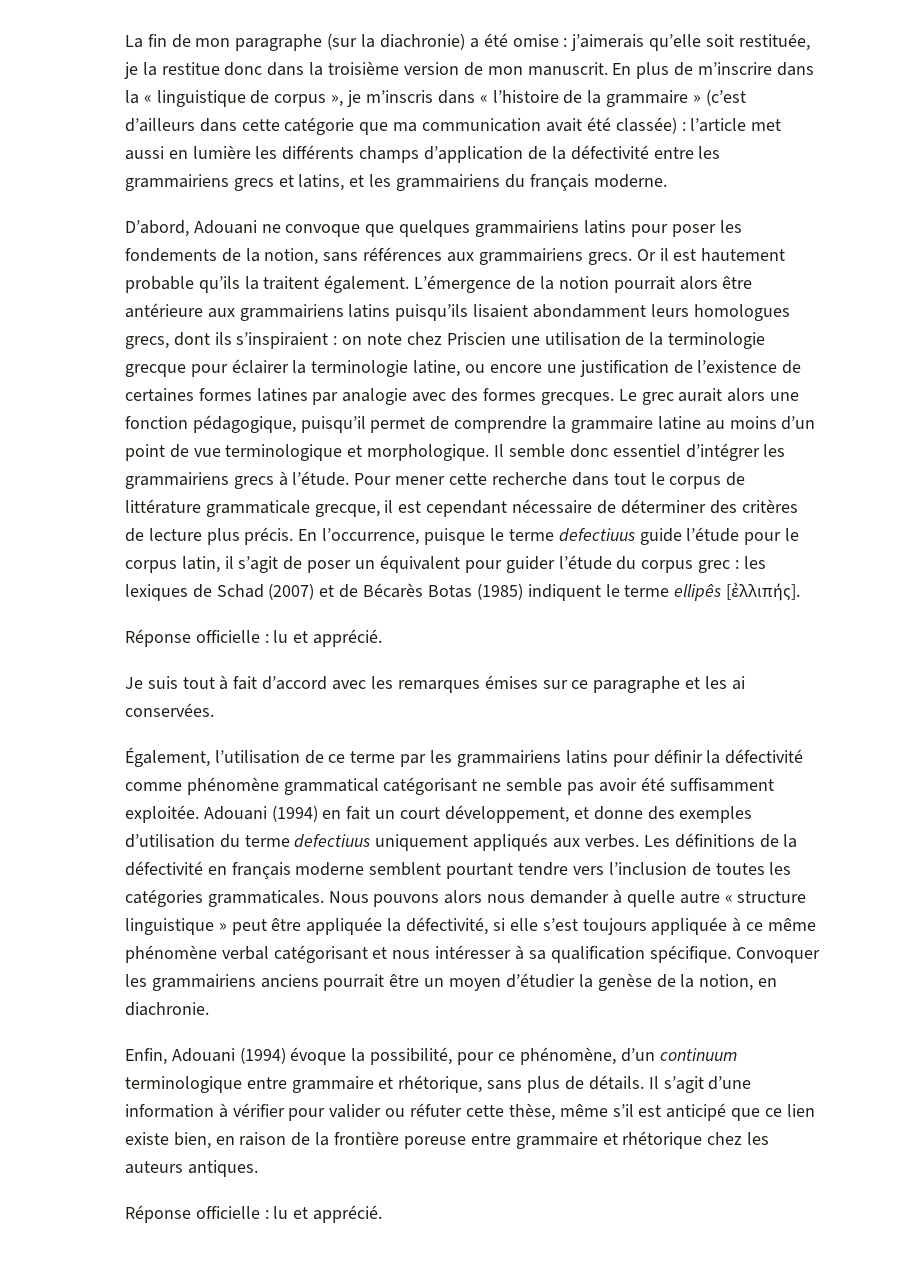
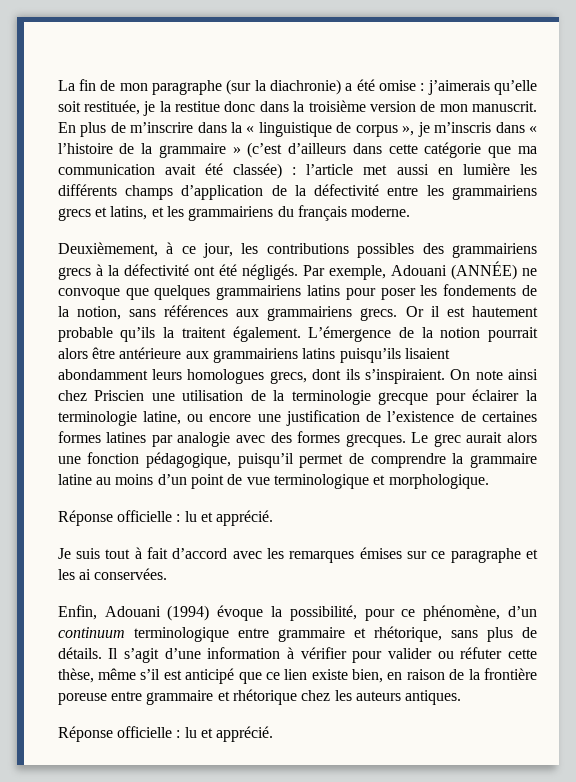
[124,220,257,237] D’abord, Adouani -> [57,242,537,258] [57,261,517,280] Deuxièmement, à ce jour, les contributions possibles des grammairiens grecs à la défectivité ont été négligés. Par exemple, Adouani (ANNÉE)
[236,332,403,349] s’inspiraient : on note -> [364,369,538,384] s’inspiraient. On note ainsi
[494,443,786,461] [124,471,746,489] [124,499,798,517] [124,527,800,545] [124,555,766,573] [124,583,801,601] Il semble donc essentiel d’intégrer les grammairiens grecs à l’étude. Pour mener cette recherche dans tout le corpus de littérature grammaticale grecque, il est cependant nécessaire de déterminer des critères de lecture plus précis. En l’occurrence, puisque le terme defectiuus guide l’étude pour le corpus latin, il s’agit de poser un équivalent pour guider l’étude du corpus grec : les lexiques de Schad (2007) et de Bécarès Botas (1985) indiquent le terme ellipês [ἐλλιπής]. -> (489, 481) none
[124,747,804,767] [124,777,774,795] [124,805,753,823] [124,833,798,851] [124,861,792,879] [124,889,807,907] [124,917,816,935] [124,945,820,963] [124,973,778,991] [124,1002,209,1016] // Également, l’utilisation de ce terme par les grammairiens latins pour définir la défectivité comme phénomène grammatical catégorisant ne semble pas avoir été suffisamment exploitée. Adouani (1994) en fait un court développement, et donne des exemples d’utilisation du terme defectiuus uniquement appliqués aux verbes. Les définitions de la défectivité en français moderne semblent pourtant tendre vers l’inclusion de toutes les catégories grammaticales. Nous pouvons alors nous demander à quelle autre « structure linguistique » peut être appliquée la défectivité, si elle s’est toujours appliquée à ce même phénomène verbal catégorisant et nous intéresser à sa qualification spécifique. Convoquer les grammairiens anciens pourrait être un moyen d’étudier la genèse de la notion, en diachronie. -> (168, 574) none

